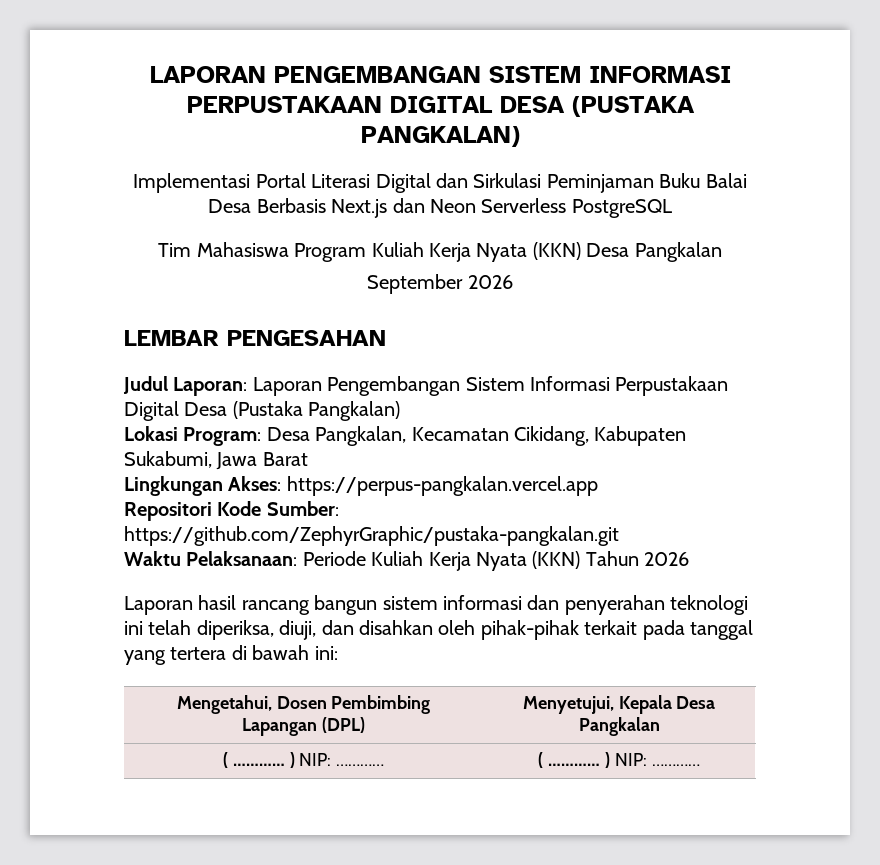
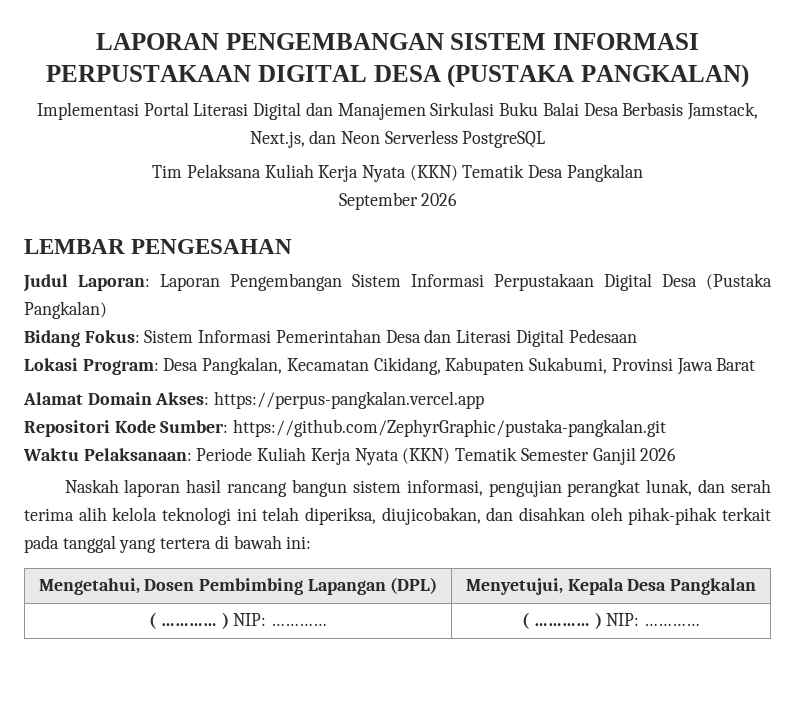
[473,173,654,193] Sirkulasi Peminjaman -> [337,102,495,120] Manajemen Sirkulasi
[331,199,388,218] Next.js -> [686,102,758,120] [249,131,305,148] Jamstack, Next.js,
[196,242,581,262] Mahasiswa Program Kuliah Kerja Nyata (KKN) -> [186,164,525,182] Pelaksana Kuliah Kerja Nyata (KKN) Tematik
(401, 411) none -> [24,329,637,347] // Bidang Fokus: Sistem Informasi Pemerintahan Desa dan Literasi Digital Pedesaan
(212, 459) none -> [611,358,673,371] Provinsi
[124,476,223,496] Lingkungan -> [23,392,152,405] Alamat Domain
[585,551,690,566] [124,596,193,615] Tahun 2026 // Laporan -> [455,447,677,465] [64,479,181,497] Tematik Semester Ganjil 2026 // Naskah laporan
[443,595,665,615] informasi dan penyerahan -> [406,479,771,497] [24,507,158,521] informasi, pengujian perangkat lunak, dan serah terima alih kelola
[279,620,317,640] diuji, -> [381,507,481,525] diujicobakan,

